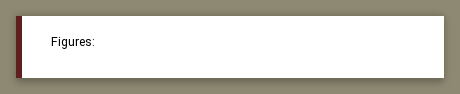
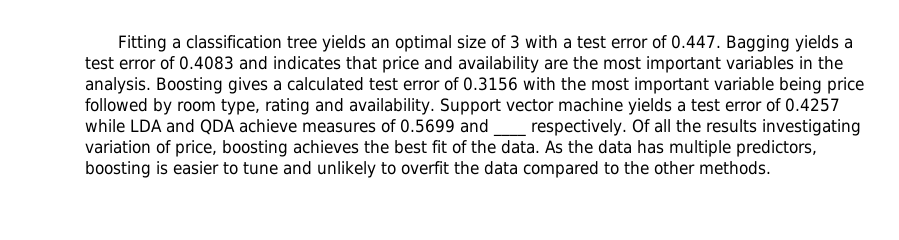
[51,37,95,49] Figures: -> [117,35,853,52] [85,56,843,73] [85,77,864,94] [85,98,840,115] [85,119,861,137] [85,140,817,157] [85,161,771,178] Fitting a classification tree yields an optimal size of 3 with a test error of 0.447. Bagging yields a test error of 0.4083 and indicates that price and availability are the most important variables in the analysis. Boosting gives a calculated test error of 0.3156 with the most important variable being price followed by room type, rating and availability. Support vector machine yields a test error of 0.4257 while LDA and QDA achieve measures of 0.5699 and ____ respectively. Of all the results investigating variation of price, boosting achieves the best fit of the data. As the data has multiple predictors, boosting is easier to tune and unlikely to overfit the data compared to the other methods.

